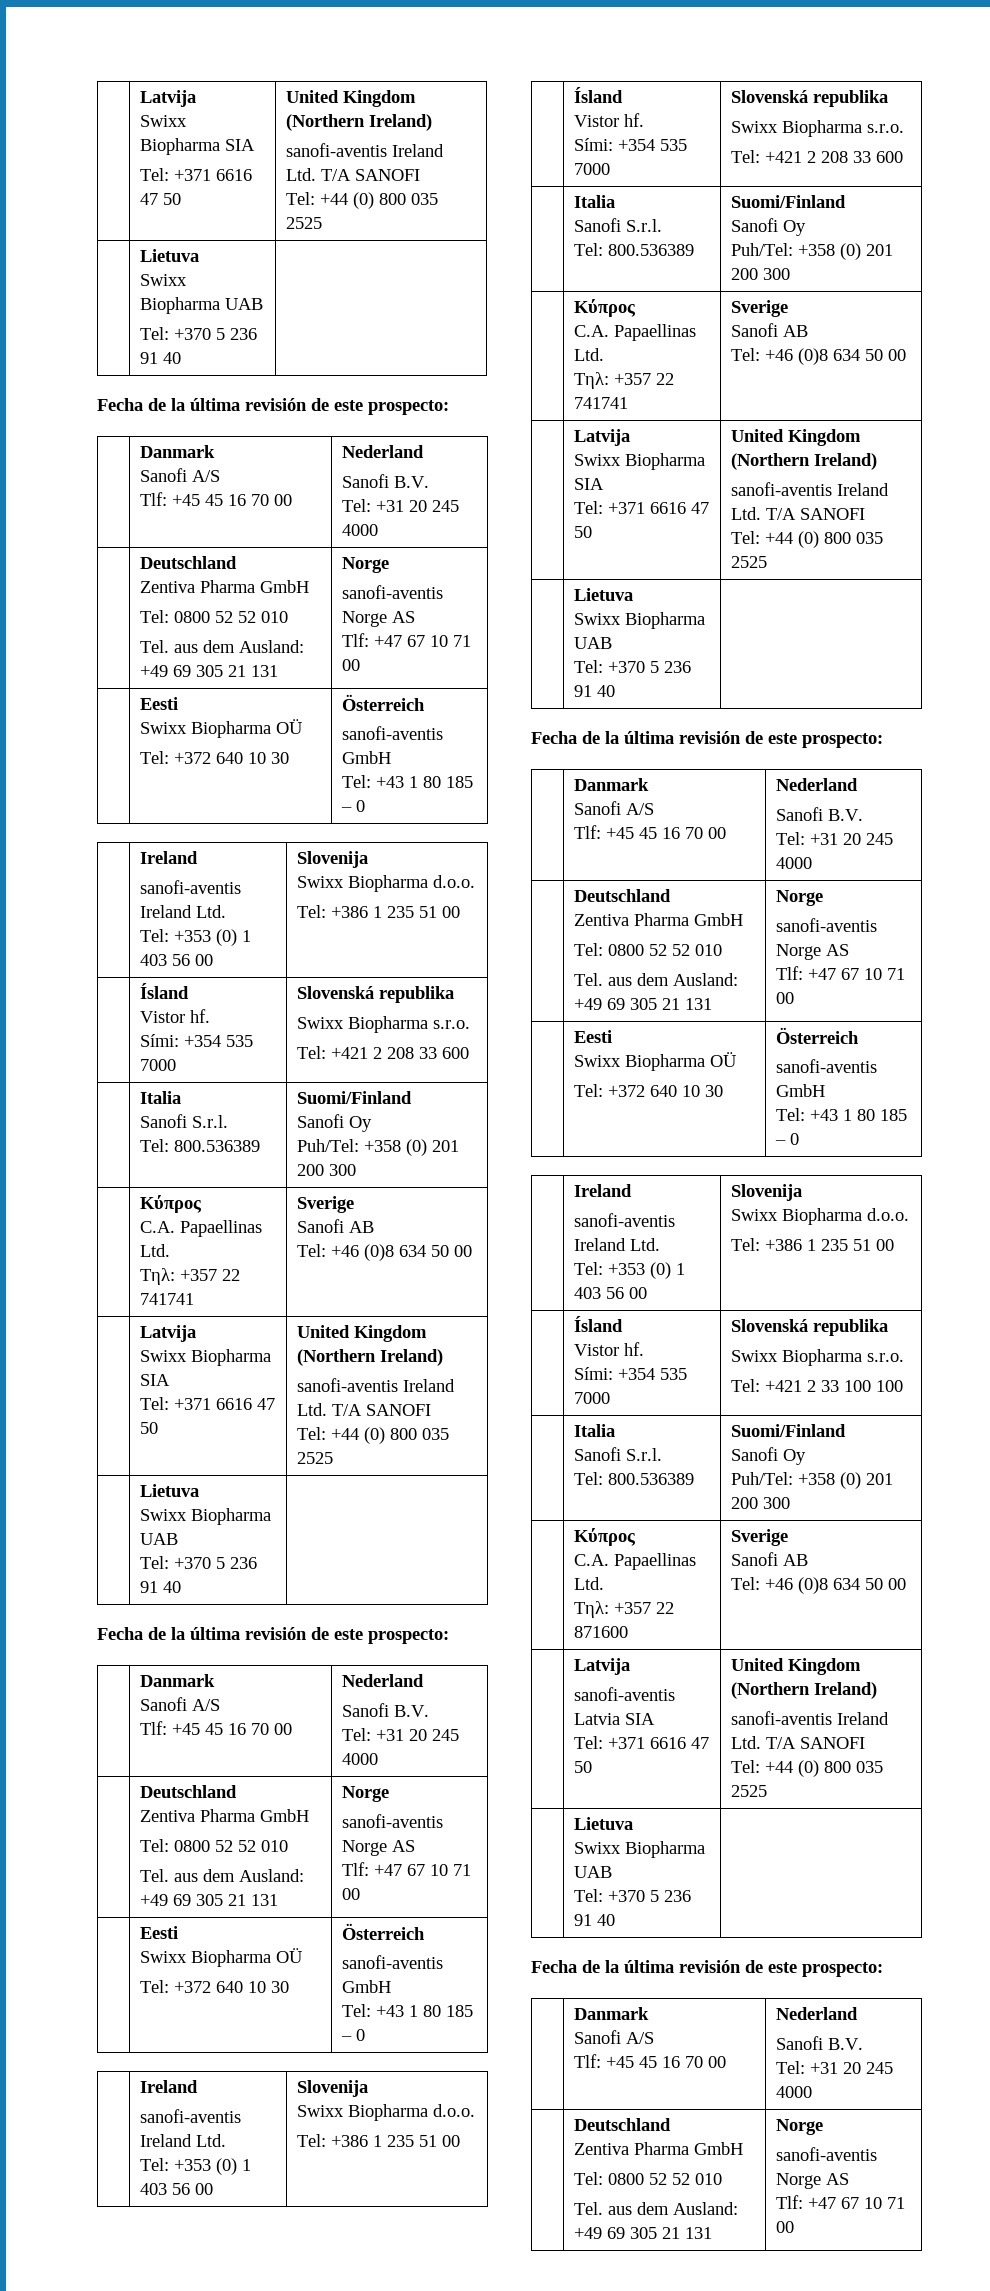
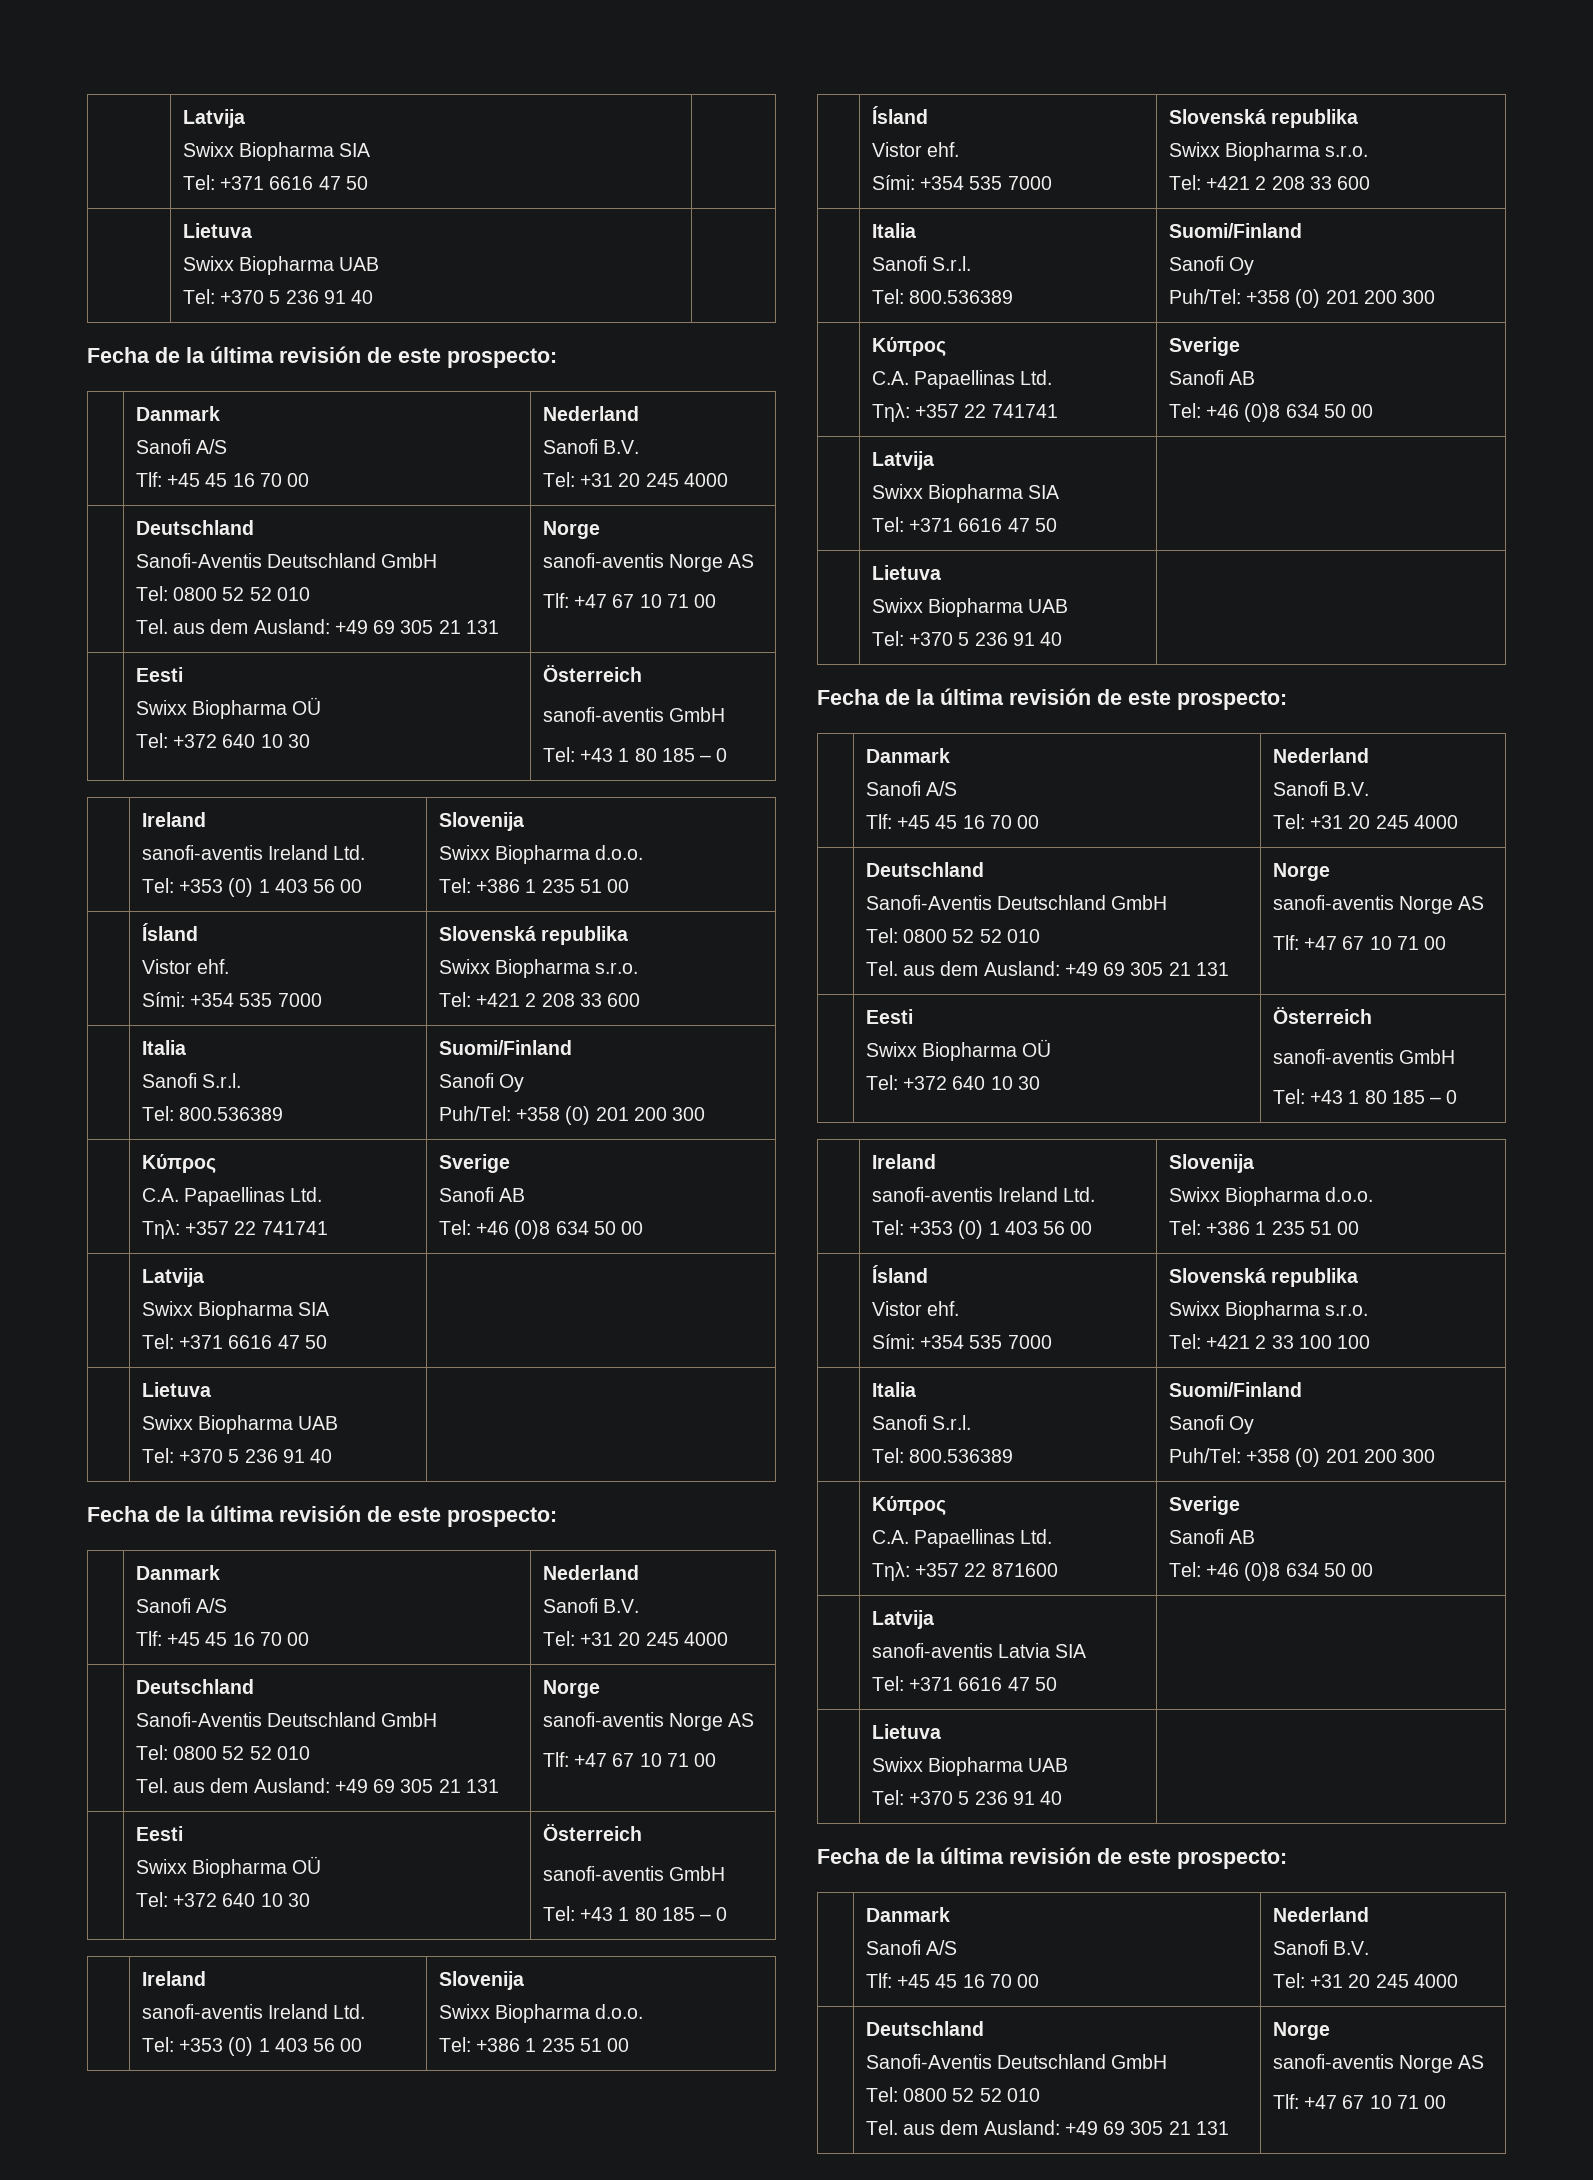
[140,90,197,107] [140,115,188,127] [140,138,256,155] [140,168,253,181] [140,193,182,205] [286,90,417,107] [286,114,433,131] [286,143,445,157] [286,168,421,181] [286,192,439,209] [286,217,323,229] | Latvija // Swixx Biopharma SIA // Tel: +371 6616 47 50 | United Kingdom (Northern Ireland) // sanofi-aventis Ireland Ltd. T/A SANOFI // Tel: +44 (0) 800 035 2525 -> [182,109,245,128] [182,142,371,161] [182,175,368,190] | Latvija // Swixx Biopharma SIA // Tel: +371 6616 47 50 |
[140,580,256,593] Zentiva Pharma -> [135,553,377,568] Sanofi-Aventis Deutschland
[190,1009,211,1023] hf. -> [197,959,230,974] ehf.
[297,1325,428,1342] [297,1349,444,1366] [297,1378,456,1392] [297,1403,432,1416] [297,1427,450,1444] [297,1452,334,1464] United Kingdom (Northern Ireland) // sanofi-aventis Ireland Ltd. T/A SANOFI // Tel: +44 (0) 800 035 2525 -> (327, 1342) none
[140,1809,256,1822] Zentiva Pharma -> [135,1712,377,1727] Sanofi-Aventis Deutschland
[624,113,645,127] hf. -> [927,142,960,157] ehf.
[731,429,862,446] [731,453,878,470] [731,482,890,496] [731,507,866,520] [731,531,884,548] [731,556,768,568] United Kingdom (Northern Ireland) // sanofi-aventis Ireland Ltd. T/A SANOFI // Tel: +44 (0) 800 035 2525 -> (1057, 525) none
[574,913,690,926] Zentiva Pharma -> [865,895,1107,910] Sanofi-Aventis Deutschland
[624,1342,645,1356] hf. -> [927,1301,960,1316] ehf.
[731,1658,862,1675] [731,1682,878,1699] [731,1711,890,1725] [731,1736,866,1749] [731,1760,884,1777] [731,1785,768,1797] United Kingdom (Northern Ireland) // sanofi-aventis Ireland Ltd. T/A SANOFI // Tel: +44 (0) 800 035 2525 -> (1057, 1684) none
[574,2142,690,2155] Zentiva Pharma -> [865,2054,1107,2069] Sanofi-Aventis Deutschland

